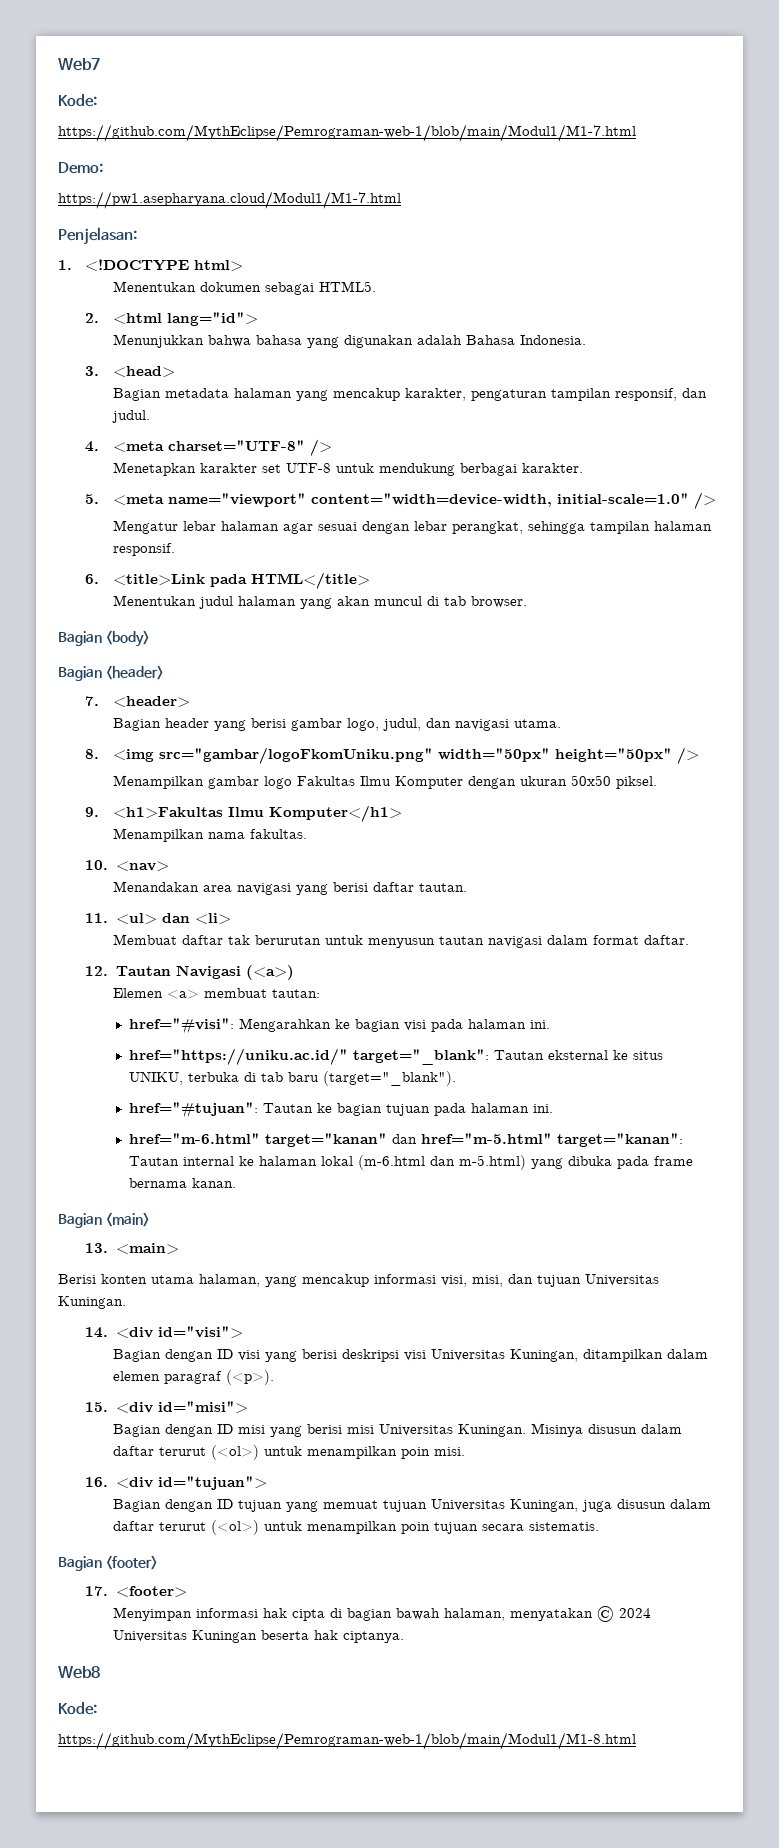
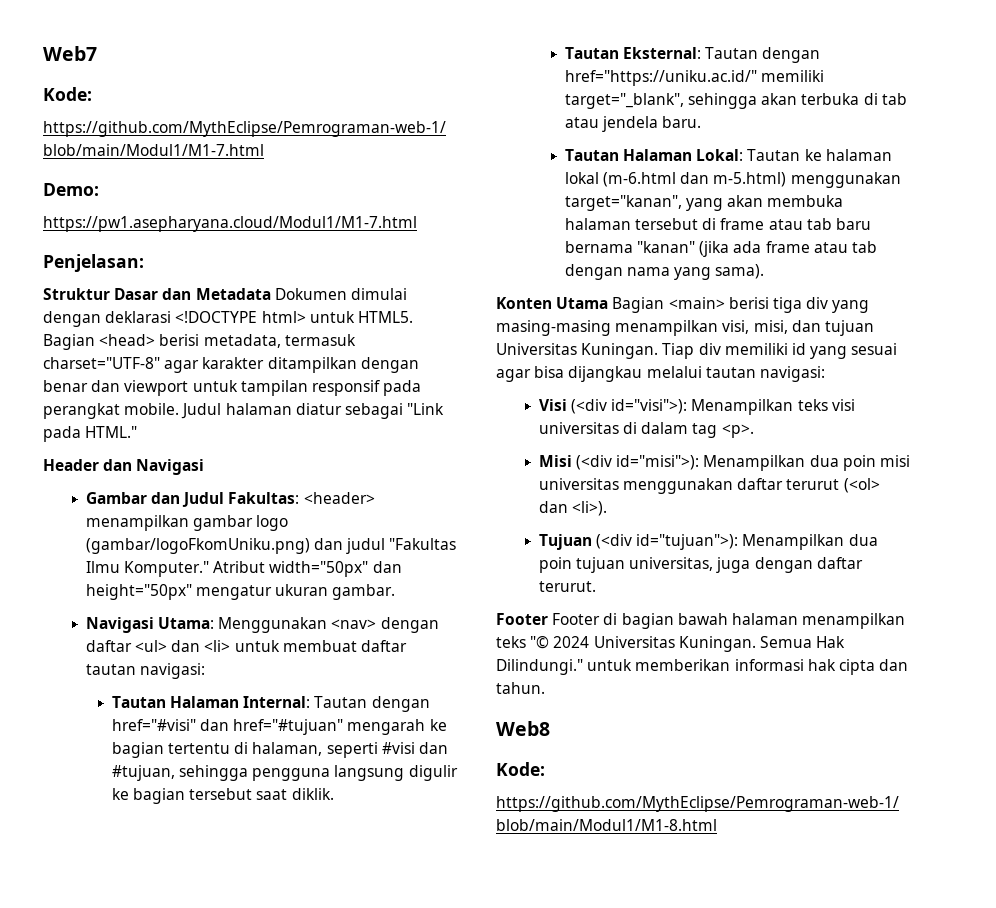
[58,259,244,272] [112,281,376,295] [85,312,258,326] [112,334,586,348] [85,366,175,378] [112,388,707,401] [111,410,150,423] [85,439,332,456] [112,462,583,476] [85,492,716,509] [112,520,712,534] [112,543,175,556] [85,572,370,589] [112,595,527,609] [58,630,149,647] [58,665,163,681] [85,696,190,708] [112,718,561,731] [85,747,699,764] [112,775,657,789] [85,805,402,822] [112,828,307,842] [85,860,169,872] [112,881,467,895] [85,913,231,925] [112,934,689,948] [85,965,294,980] [112,988,320,999] [128,1018,550,1034] [128,1048,663,1065] [128,1071,456,1086] [128,1102,553,1118] [128,1133,683,1147] [128,1156,234,1166] 1. <!DOCTYPE html> // Menentukan dokumen sebagai HTML5. // 2. <html lang="id"> // Menunjukkan bahwa bahasa yang digunakan adalah Bahasa Indonesia. // 3. <head> // Bagian metadata halaman yang mencakup karakter, pengaturan tampilan responsif, dan judul. // 4. <meta charset="UTF-8" /> // Menetapkan karakter set UTF-8 untuk mendukung berbagai karakter. // 5. <meta name="viewport" content="width=device-width, initial-scale=1.0" /> // Mengatur lebar halaman agar sesuai dengan lebar perangkat, sehingga tampilan halaman responsif. // 6. <title>Link pada HTML</title> // Menentukan judul halaman yang akan muncul di tab browser. // Bagian <body> // Bagian <header> // 7. <header> // Bagian header yang berisi gambar logo, judul, dan navigasi utama. // 8. <img src="gambar/logoFkomUniku.png" width="50px" height="50px" /> // Menampilkan gambar logo Fakultas Ilmu Komputer dengan ukuran 50x50 piksel. // 9. <h1>Fakultas Ilmu Komputer</h1> // Menampilkan nama fakultas. // 10. <nav> // Menandakan area navigasi yang berisi daftar tautan. // 11. <ul> dan <li> // Membuat daftar tak berurutan untuk menyusun tautan navigasi dalam format daftar. // 12. Tautan Navigasi (<a>) // Elemen <a> membuat tautan: // href="#visi": Mengarahkan ke bagian visi pada halaman ini. // href="https://uniku.ac.id/" target="_blank": Tautan eksternal ke situs UNIKU, terbuka di tab baru (target="_blank"). // href="#tujuan": Tautan ke bagian tujuan pada halaman ini. // href="m-6.html" target="kanan" dan href="m-5.html" target="kanan": Tautan internal -> [43,288,407,300] [43,311,413,327] [43,334,356,350] [43,357,419,373] [43,380,422,396] [43,403,445,419] [43,426,138,442] [43,459,205,475] [85,492,375,507] [85,515,289,531] [85,538,457,554] [85,561,402,577] [85,584,396,600] [85,617,439,633] [85,640,408,652] [85,663,206,679] [111,696,430,712] [111,719,447,735] [111,742,448,758] [111,765,458,781] [111,788,334,804] [564,47,821,63] [564,70,824,86] [564,93,907,109] [564,116,702,132] [564,149,801,161] Struktur Dasar dan Metadata Dokumen dimulai dengan deklarasi <!DOCTYPE html> untuk HTML5. Bagian <head> berisi metadata, termasuk charset="UTF-8" agar karakter ditampilkan dengan benar dan viewport untuk tampilan responsif pada perangkat mobile. Judul halaman diatur sebagai "Link pada HTML." // Header dan Navigasi // Gambar dan Judul Fakultas: <header> menampilkan gambar logo (gambar/logoFkomUniku.png) dan judul "Fakultas Ilmu Komputer." Atribut width="50px" dan height="50px" mengatur ukuran gambar. // Navigasi Utama: Menggunakan <nav> dengan daftar <ul> dan <li> untuk membuat daftar tautan navigasi: // Tautan Halaman Internal: Tautan dengan href="#visi" dan href="#tujuan" mengarah ke bagian tertentu di halaman, seperti #visi dan #tujuan, sehingga pengguna langsung digulir ke bagian tersebut saat diklik. // Tautan Eksternal: Tautan dengan href="https://uniku.ac.id/" memiliki target="_blank", sehingga akan terbuka di tab atau jendela baru. // Tautan Halaman Lokal: Tautan
[530,1156,693,1169] [128,1178,236,1188] [58,1212,149,1228] [85,1243,179,1255] [58,1274,436,1287] yang dibuka pada frame bernama kanan. // Bagian <main> // 13. <main> // Berisi konten utama halaman, yang mencakup informasi -> [790,172,901,188] [564,195,844,211] [564,218,871,230] [564,241,877,257] [564,264,765,280] [496,297,870,313] [496,320,719,336] menggunakan target="kanan", yang akan membuka halaman tersebut di frame atau tab baru bernama "kanan" (jika ada frame atau tab dengan nama yang sama). // Konten Utama Bagian <main> berisi tiga div yang masing-masing menampilkan
[85,1326,243,1339] [112,1349,708,1362] [112,1370,274,1385] [85,1401,248,1414] [112,1423,682,1437] [112,1445,465,1460] [85,1476,267,1490] [112,1499,711,1512] [112,1520,599,1535] [58,1555,157,1571] [85,1586,187,1598] [112,1606,651,1622] [112,1630,404,1643] // 14. <div id="visi"> // Bagian dengan ID visi yang berisi deskripsi visi Universitas Kuningan, ditampilkan dalam elemen paragraf (<p>). // 15. <div id="misi"> // Bagian dengan ID misi yang berisi misi Universitas Kuningan. Misinya disusun dalam daftar terurut (<ol>) untuk menampilkan poin misi. // 16. <div id="tujuan"> // Bagian dengan ID tujuan yang memuat tujuan Universitas Kuningan, juga disusun dalam daftar terurut (<ol>) untuk menampilkan poin tujuan secara sistematis. // Bagian <footer> // 17. <footer> // Menyimpan informasi hak cipta di bagian bawah halaman, menyatakan © 2024 Universitas Kuningan beserta hak ciptanya. -> [662,343,898,359] [496,366,825,382] [538,399,855,415] [538,422,754,438] [538,455,911,471] [538,478,880,494] [538,501,608,516] [538,534,878,550] [538,557,863,573] [538,581,596,592] [496,613,906,629] [496,636,846,652] [496,659,909,675] [496,682,545,694] Tiap div memiliki id yang sesuai agar bisa dijangkau melalui tautan navigasi: // Visi (<div id="visi">): Menampilkan teks visi universitas di dalam tag <p>. // Misi (<div id="misi">): Menampilkan dua poin misi universitas menggunakan daftar terurut (<ol> dan <li>). // Tujuan (<div id="tujuan">): Menampilkan dua poin tujuan universitas, juga dengan daftar terurut. // Footer Footer di bagian bawah halaman menampilkan teks "© 2024 Universitas Kuningan. Semua Hak Dilindungi." untuk memberikan informasi hak cipta dan tahun.

